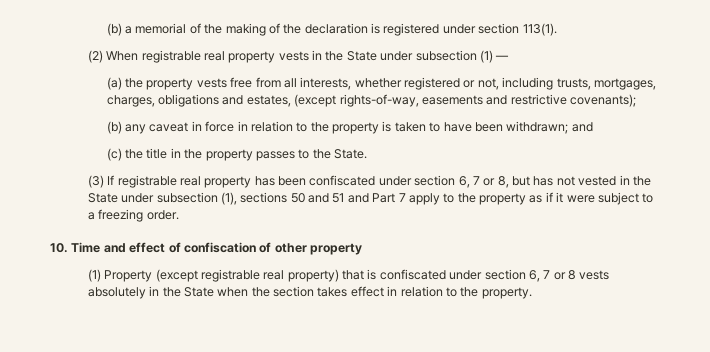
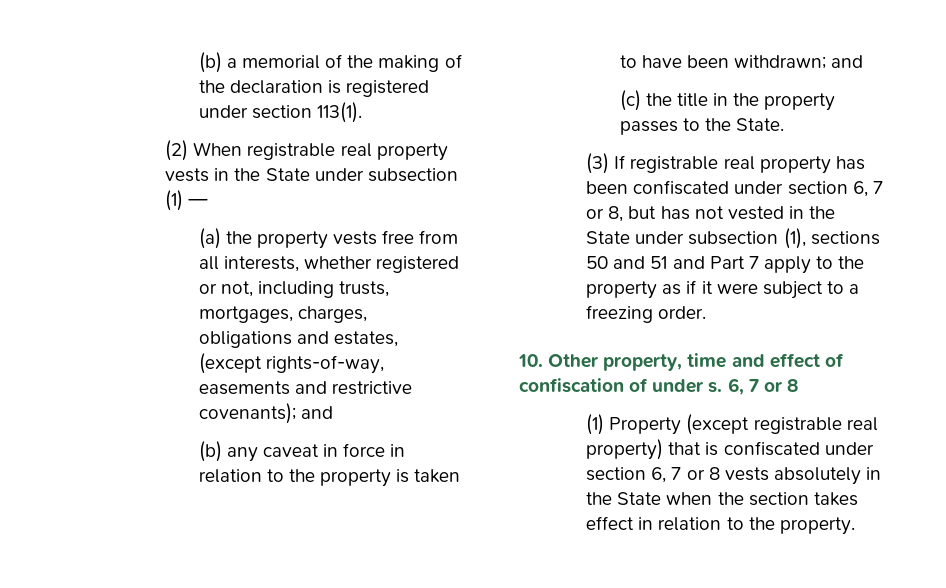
(637, 100) none -> [300,406,333,419] and
[71,242,101,253] Time -> [548,353,727,371] Other property, time
[274,243,362,255] other property -> [652,378,798,395] under s. 6, 7 or 8

